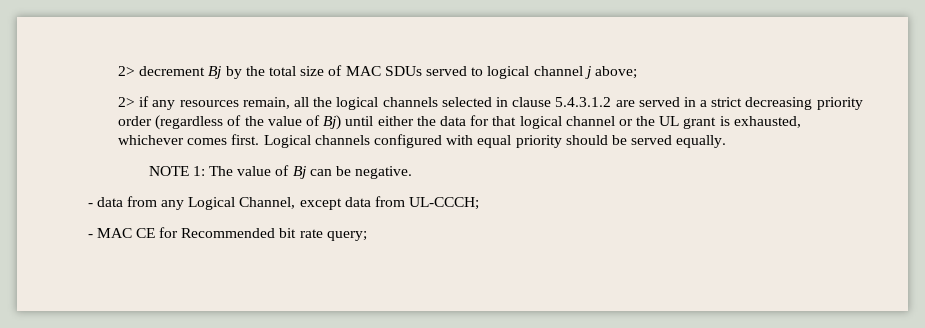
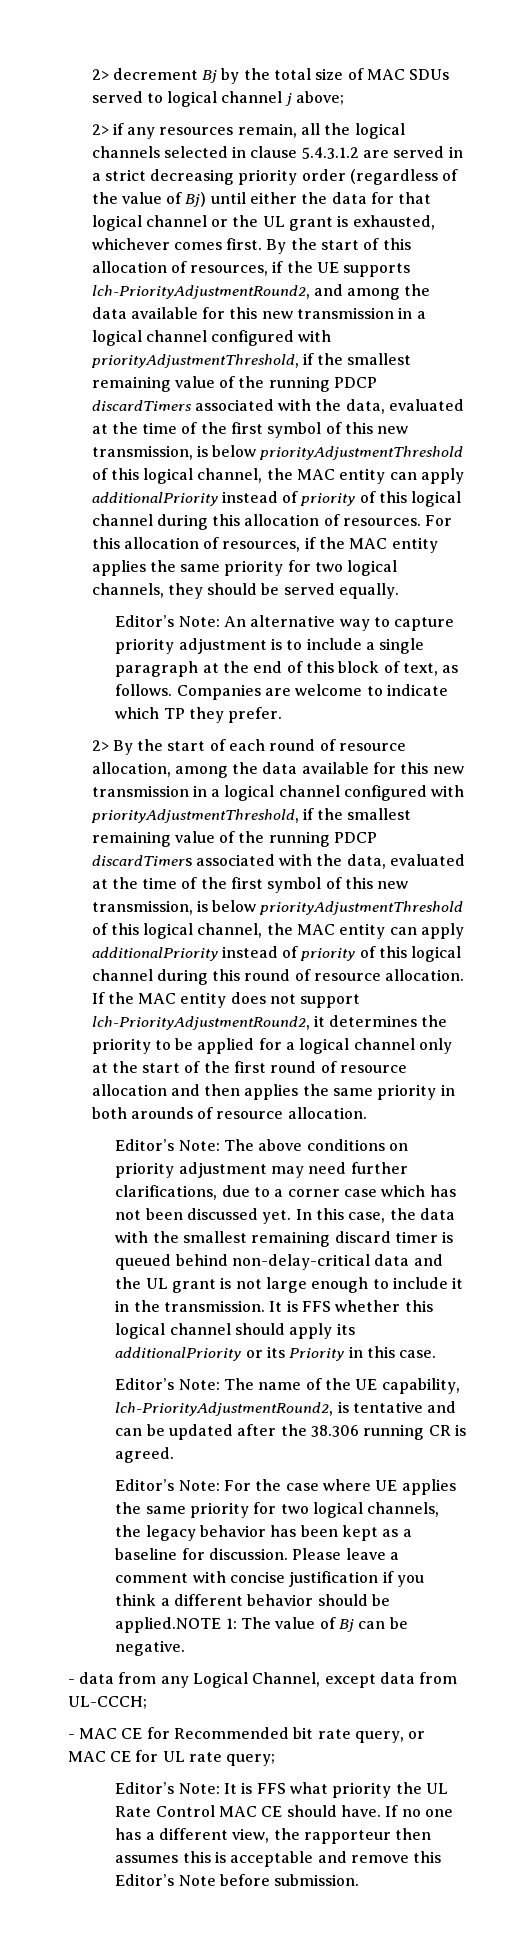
[263,134,727,148] [148,166,189,176] Logical channels configured with equal priority should be served equally. // NOTE -> [266,238,411,254] [91,261,411,277] [91,284,431,300] [91,307,426,319] [91,330,332,346] [90,353,412,368] [91,376,378,392] [91,399,465,414] [91,422,409,438] [91,445,464,460] [91,468,465,484] [91,491,462,507] [91,514,453,530] [91,537,438,553] [91,560,398,576] [91,583,400,599] [115,615,455,631] [115,638,425,654] [115,661,459,677] [115,684,448,700] [115,707,283,723] [91,739,407,755] [91,762,464,778] [91,785,465,801] [90,808,412,823] [91,831,378,847] [91,854,466,869] [91,877,409,893] [91,900,464,915] [91,923,465,939] [91,946,462,962] [91,969,465,985] [91,992,361,1008] [91,1015,448,1030] [91,1038,453,1054] [91,1061,408,1073] [91,1084,455,1100] [91,1107,367,1119] [115,1139,408,1151] [115,1162,408,1178] [115,1185,456,1200] [115,1208,455,1224] [115,1231,454,1247] [115,1254,443,1270] [115,1277,464,1293] [115,1300,433,1312] [115,1323,355,1339] [115,1346,437,1361] [115,1378,460,1394] [115,1401,457,1416] [115,1424,466,1440] [115,1447,175,1463] [115,1479,456,1495] [115,1502,440,1518] [115,1525,412,1541] [115,1548,399,1560] [115,1571,424,1587] [115,1594,390,1606] [115,1617,222,1633] By the start of this allocation of resources, if the UE supports lch-PriorityAdjustmentRound2, and among the data available for this new transmission in a logical channel configured with priorityAdjustmentThreshold, if the smallest remaining value of the running PDCP discardTimers associated with the data, evaluated at the time of the first symbol of this new transmission, is below priorityAdjustmentThreshold of this logical channel, the MAC entity can apply additionalPriority instead of priority of this logical channel during this allocation of resources. For this allocation of resources, if the MAC entity applies the same priority for two logical channels, they should be served equally. // Editor’s Note: An alternative way to capture priority adjustment is to include a single paragraph at the end of this block of text, as follows. Companies are welcome to indicate which TP they prefer. // 2> By the start of each round of resource allocation, among the data available for this new transmission in a logical channel configured with priorityAdjustmentThreshold, if the smallest remaining value of the running PDCP discardTimers associated with the data, evaluated at the time of the first symbol of this new transmission, is below priorityAdjustmentThreshold of this logical channel, the MAC entity can apply additionalPriority instead of priority of this logical channel during this round of resource allocation. If the MAC entity does not support lch-PriorityAdjustmentRound2, it determines the priority to be applied for a logical channel only at the start of the first round of resource allocation and then applies the same priority in both arounds of resource allocation. // Editor’s Note: The above conditions on priority adjustment may need further clarifications, due to a corner case which has not been discussed yet. In this case, the data with the smallest remaining discard timer is queued behind non-delay-critical data and the UL grant is not large enough to include it in the transmission. It is FFS whether this logical channel should apply its additionalPriority or its Priority in this case. // Editor’s Note: The name of the UE capability, lch-PriorityAdjustmentRound2, is tentative and can be updated after the 38.306 running CR is agreed. // Editor’s Note: For the case where UE applies the same priority for two logical channels, the legacy behavior has been kept as a baseline for discussion. Please leave a comment with concise justification if you think a different behavior should be applied.NOTE
[326,231,367,241] query; -> [354,1731,426,1743] [67,1750,276,1766] [115,1782,448,1798] [115,1805,453,1817] [115,1828,432,1844] [115,1851,442,1867] [115,1874,360,1886] query, or MAC CE for UL rate query; // Editor’s Note: It is FFS what priority the UL Rate Control MAC CE should have. If no one has a different view, the rapporteur then assumes this is acceptable and remove this Editor’s Note before submission.

